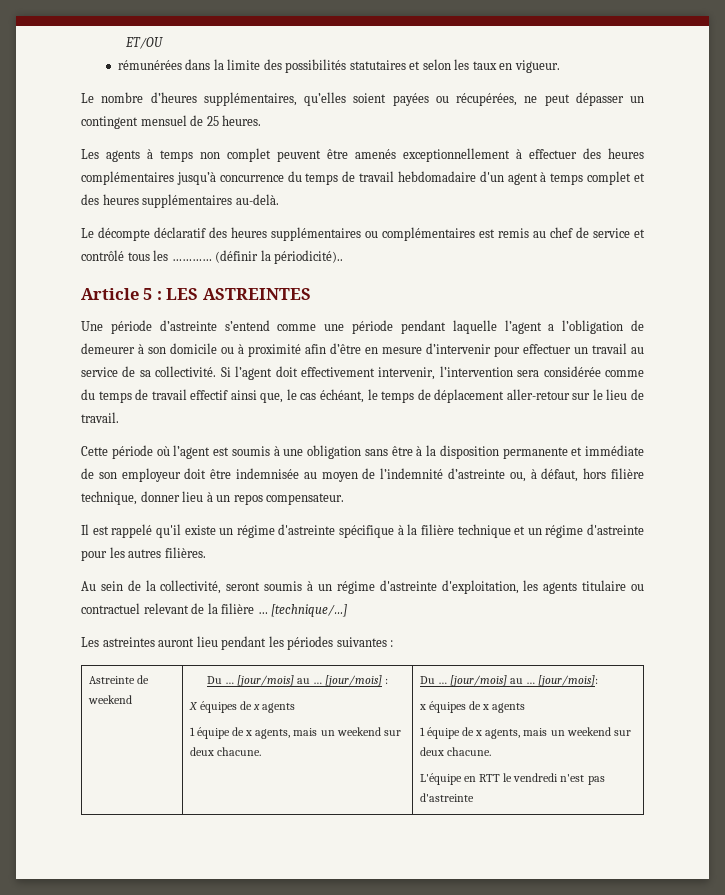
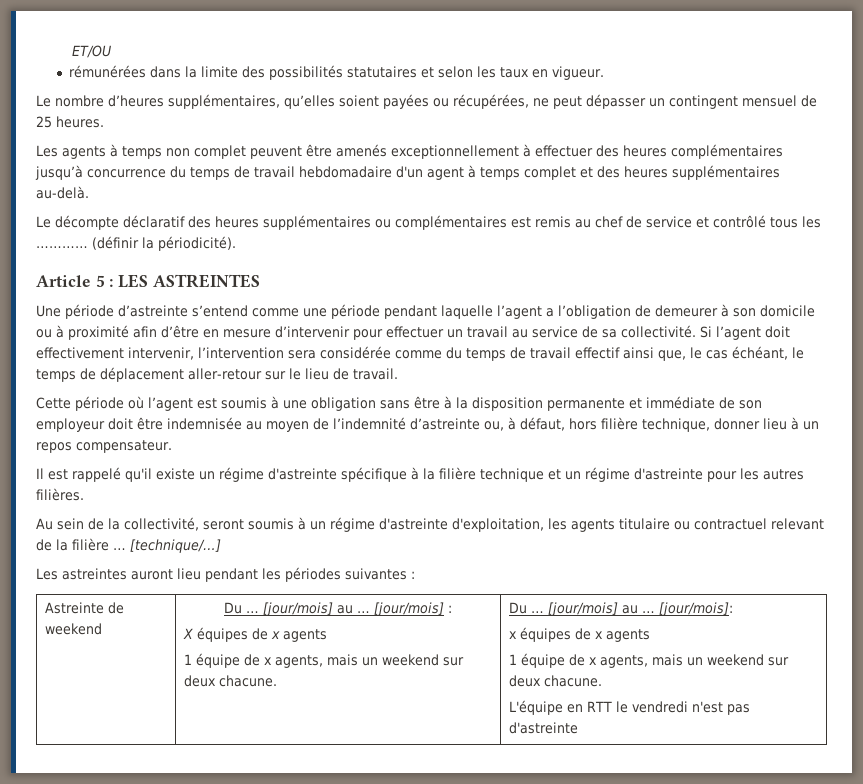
[274,250,344,264] périodicité).. -> [158,236,236,251] périodicité).

